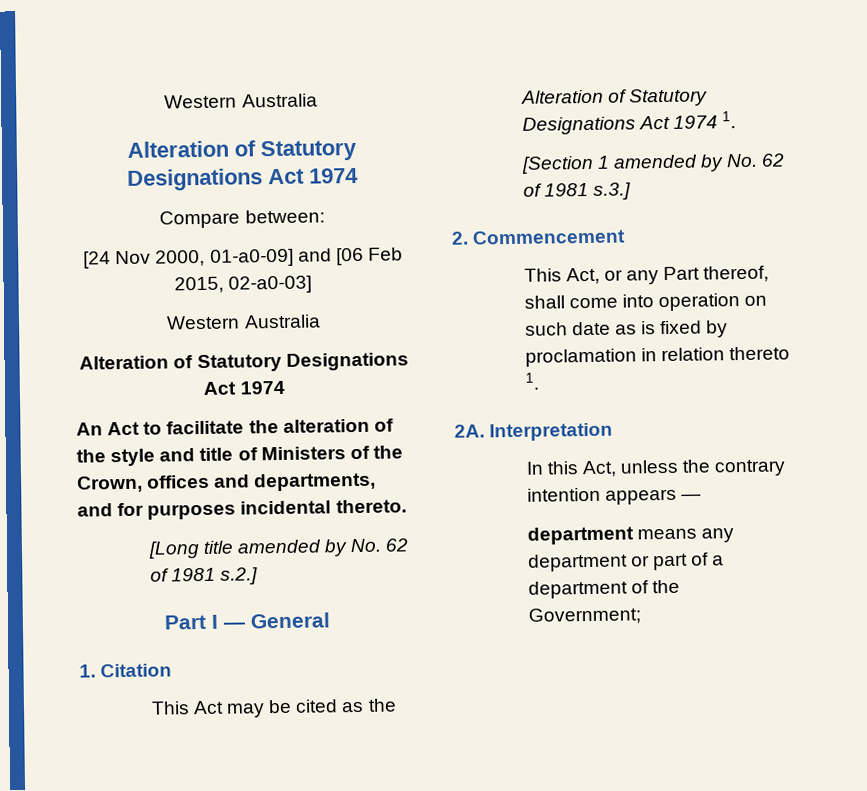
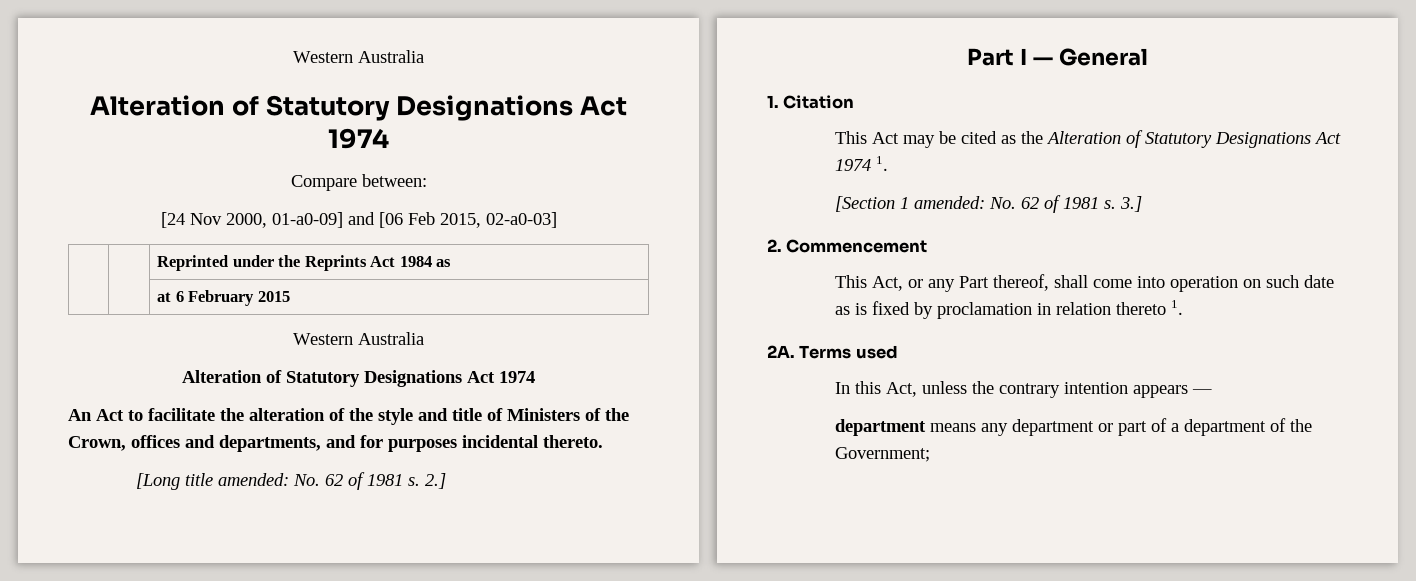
(313, 284) none -> [157,255,452,271] [157,290,290,306] // | | Reprinted under the Reprints Act 1984 as // | | at 6 February 2015
[237,538,410,557] [149,567,259,585] amended by No. 62 of 1981 s.2.] -> [218,472,447,490] amended: No. 62 of 1981 s. 2.]
[613,153,786,172] [522,182,632,200] amended by No. 62 of 1981 s.3.] -> [914,195,1143,213] amended: No. 62 of 1981 s. 3.]
[489,422,614,442] Interpretation -> [799,345,898,359] Terms used

